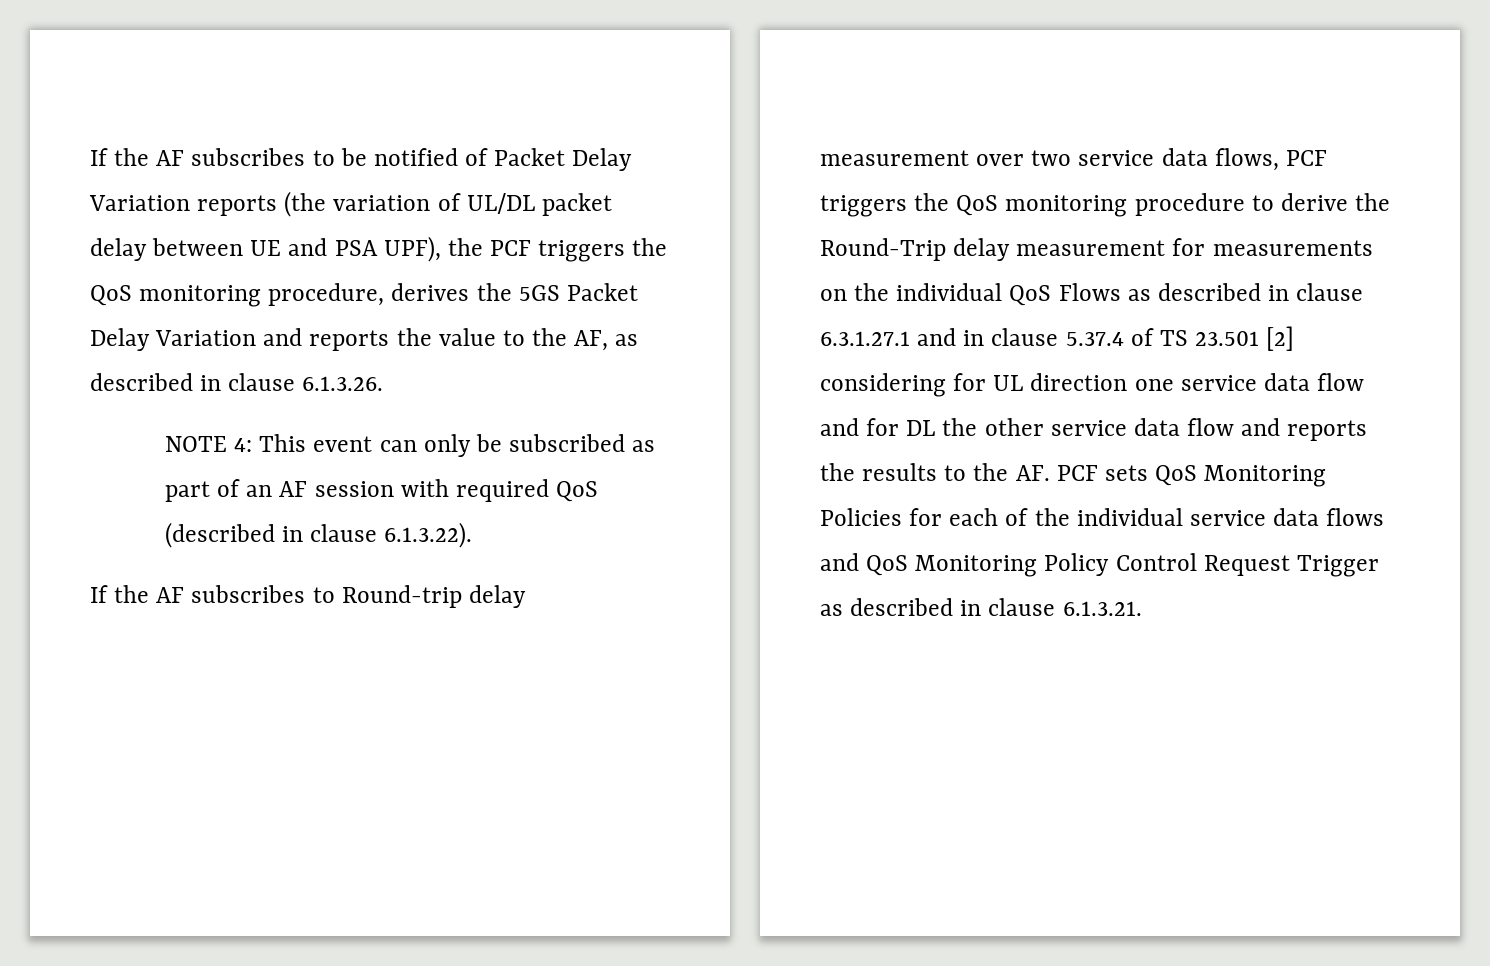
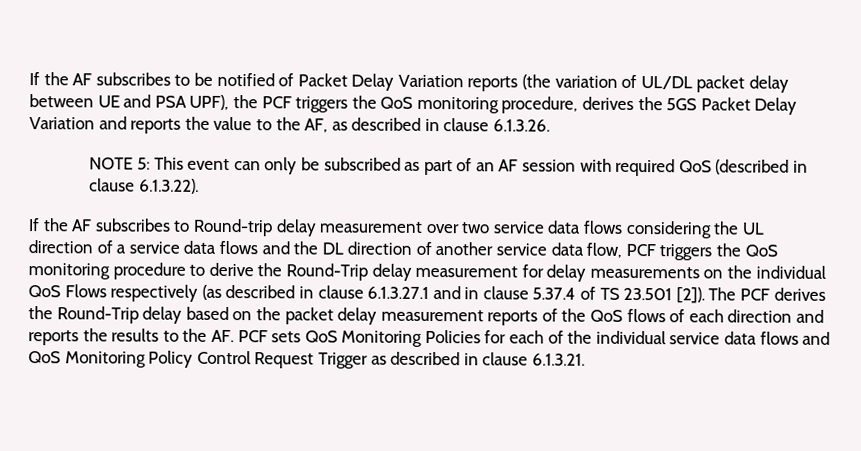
[234,438,253,452] 4: -> [136,157,150,170] 5:
[1214,148,1279,171] flows, -> [583,220,765,239] [28,240,623,258] flows considering the UL direction of a service data flows and the DL direction of another service data flow,
(1206, 247) none -> [546,264,587,282] delay
[1127,283,1364,301] [820,331,910,346] as described in clause 6.3.1.27.1 -> [110,284,430,302] respectively (as described in clause 6.1.3.27.1
[1266,326,1295,351] [820,373,1365,397] [820,418,1235,436] [2] considering for UL direction one service data flow and for DL the other service data flow -> [675,287,826,304] [28,306,793,326] [2]). The PCF derives the Round-Trip delay based on the packet delay measurement reports of the QoS flows of each direction

